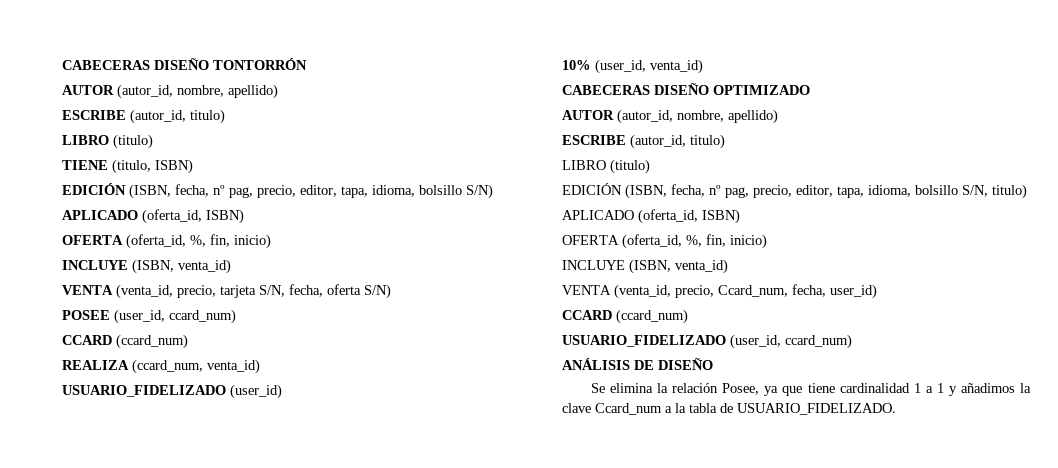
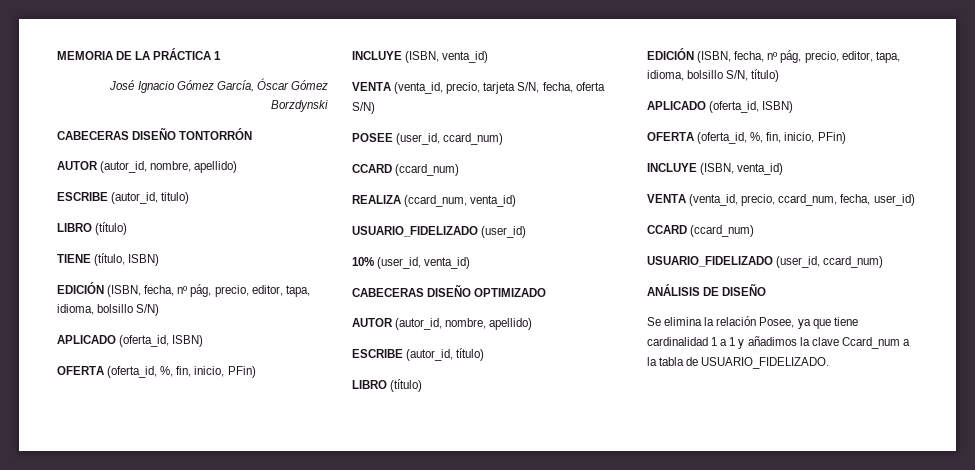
(62, 65) none -> [57,48,222,60] [109,78,328,93] [271,100,328,112] MEMORIA DE LA PRÁCTICA 1 // José Ignacio Gómez García, Óscar Gómez Borzdynski //
[113,134,153,149] (titulo) -> [95,222,128,235] (título)
[112,159,151,174] (titulo, -> [94,253,126,266] (título,
[229,187,253,198] pag, -> [190,284,212,297] pág,
[234,234,271,249] inicio) -> [194,366,256,378] inicio, PFin)
[690,134,725,149] [562,159,650,174] [562,183,749,199] titulo) // LIBRO (titulo) // EDICIÓN (ISBN, fecha, nº pag, -> [456,348,485,361] [352,379,423,392] [647,48,802,63] título) // LIBRO (título) // EDICIÓN (ISBN, fecha, nº pág,
[992,184,1027,199] [562,209,740,224] [562,234,767,249] [562,259,728,274] [562,284,788,299] titulo) // APLICADO (oferta_id, ISBN) // OFERTA (oferta_id, %, fin, inicio) // INCLUYE (ISBN, venta_id) // VENTA (venta_id, precio, Ccard_num, -> [751,69,780,82] [647,101,794,113] [647,132,846,144] [647,163,784,175] [647,194,838,206] título) // APLICADO (oferta_id, ISBN) // OFERTA (oferta_id, %, fin, inicio, PFin) // INCLUYE (ISBN, venta_id) // VENTA (venta_id, precio, ccard_num,

